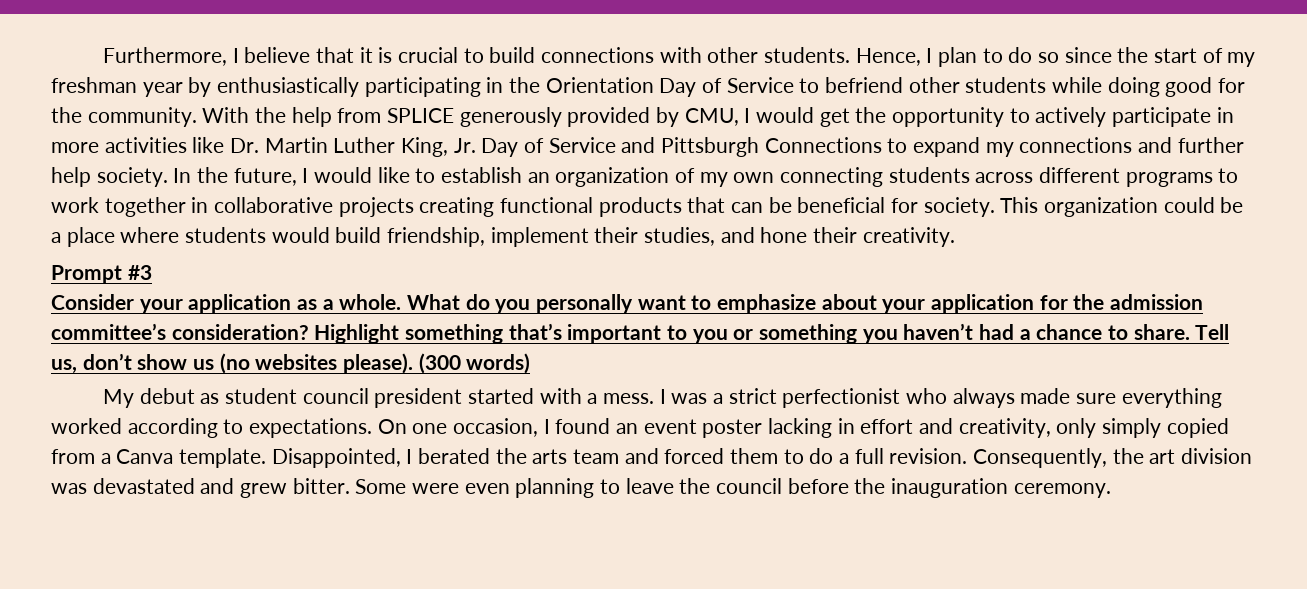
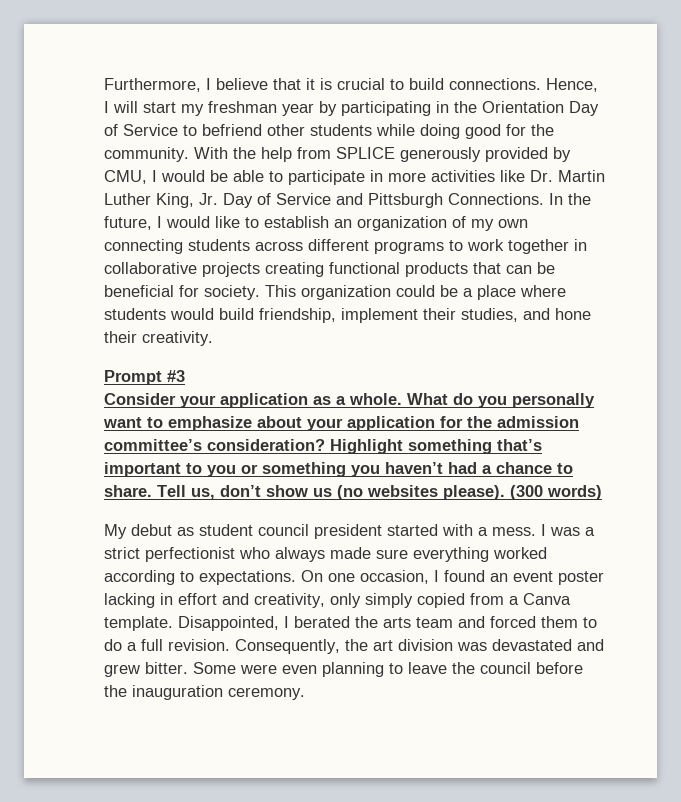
[541,47,1223,67] connections with other students. Hence, I plan to do so since the start of -> [449,78,598,92] [104,101,176,113] connections. Hence, I will start
[217,77,360,97] enthusiastically -> (337, 108) none
[819,107,1107,127] get the opportunity to actively -> [210,170,283,182] be able to
[764,137,1244,157] [51,167,168,187] Connections to expand my connections and further help society. -> [448,193,544,205] Connections.

